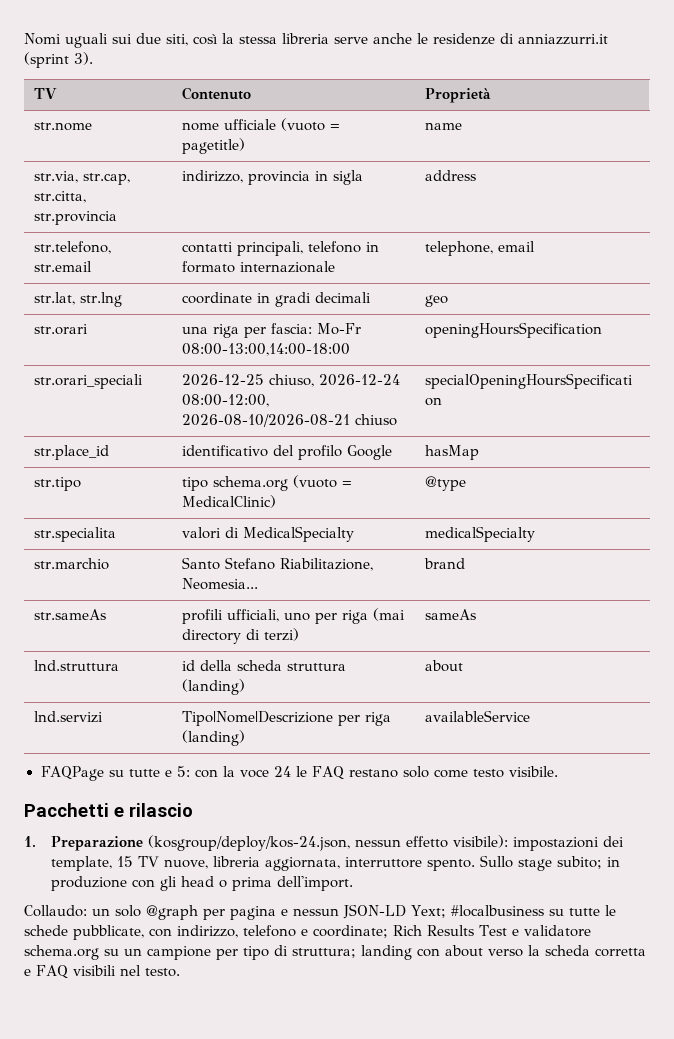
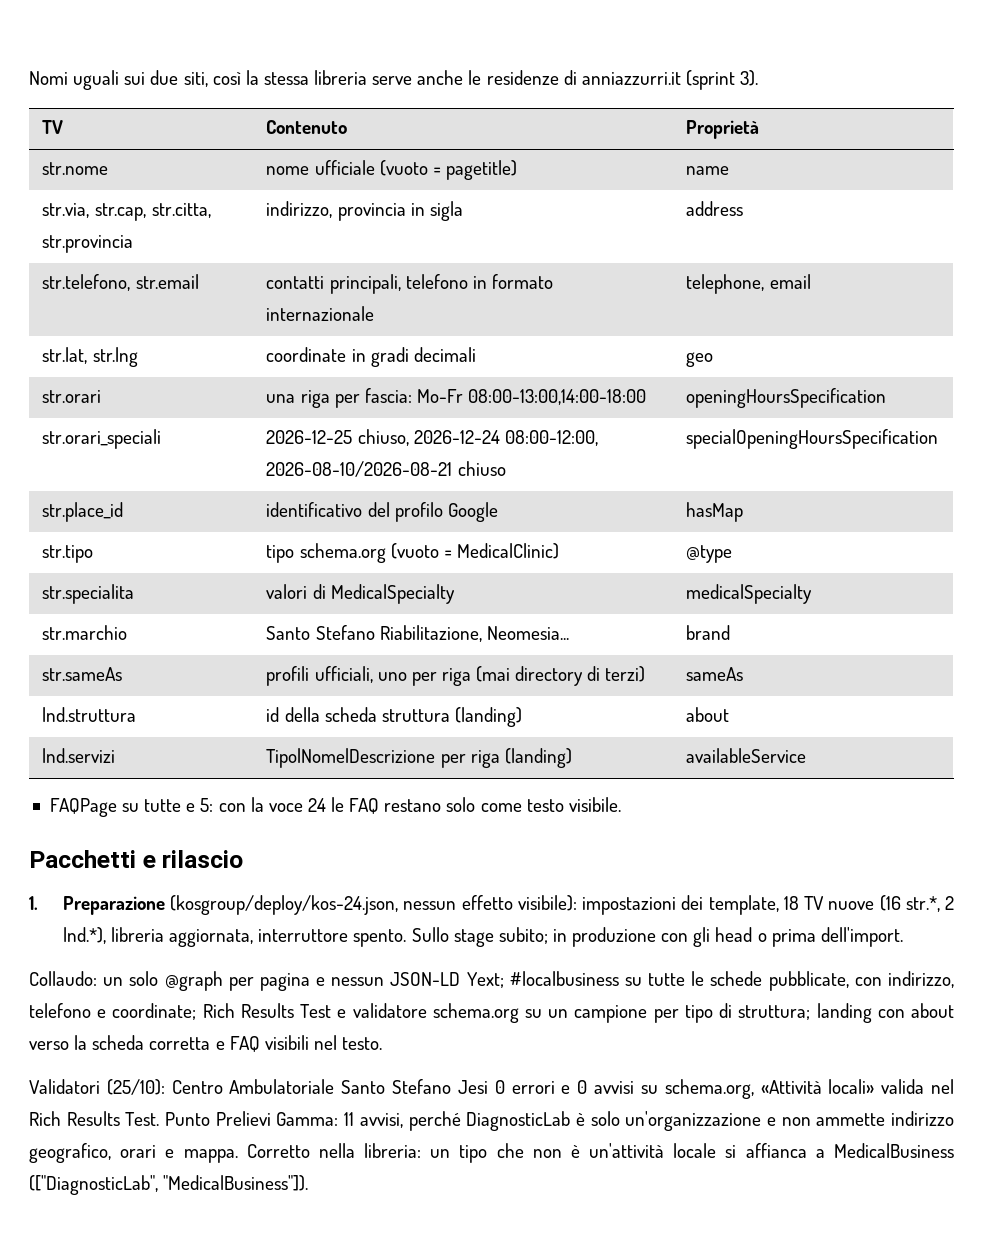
[117,856,209,869] 15 TV nuove, -> [783,895,955,912] [62,927,106,944] 18 TV nuove (16 str.*, 2 lnd.*),
(180, 972) none -> [29,1079,954,1099] [29,1111,954,1131] [29,1143,954,1163] [29,1175,309,1195] // Validatori (25/10): Centro Ambulatoriale Santo Stefano Jesi 0 errori e 0 avvisi su schema.org, «Attività locali» valida nel Rich Results Test. Punto Prelievi Gamma: 11 avvisi, perché DiagnosticLab è solo un'organizzazione e non ammette indirizzo geografico, orari e mappa. Corretto nella libreria: un tipo che non è un'attività locale si affianca a MedicalBusiness (["DiagnosticLab", "MedicalBusiness"]).

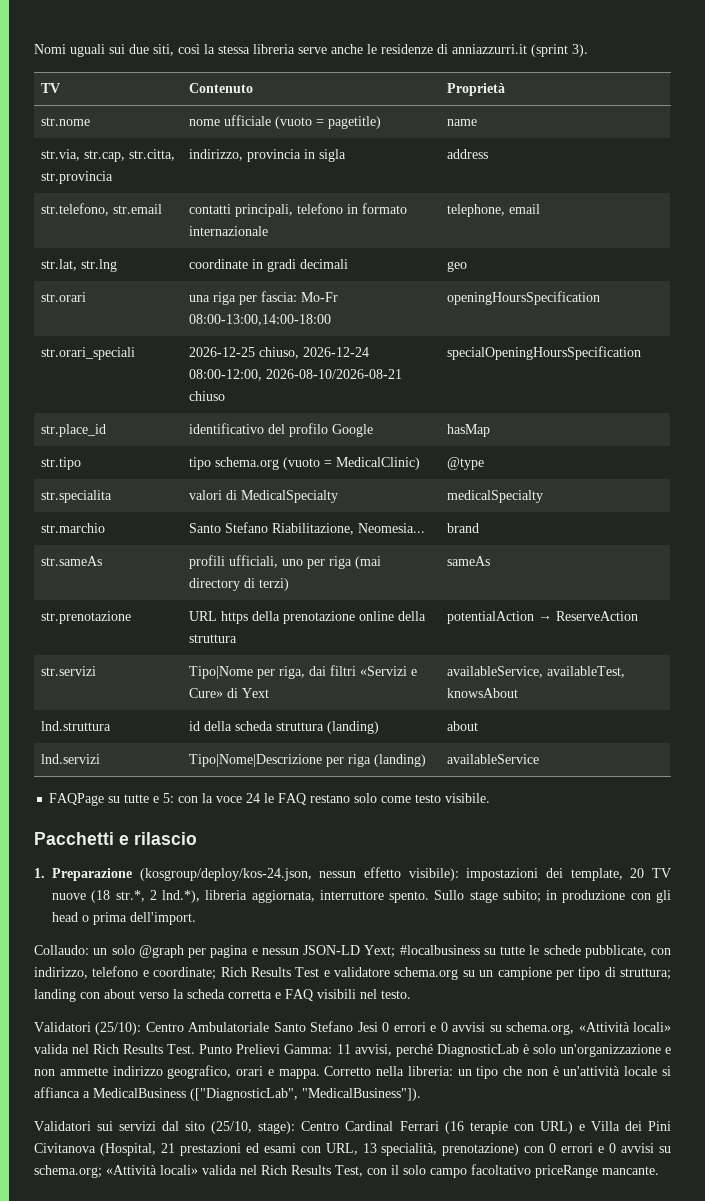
(744, 674) none -> [40,611,131,624] [188,611,426,624] [188,634,237,643] [446,611,638,624] [40,666,96,676] [188,665,417,679] [188,688,269,698] [446,666,625,678] [446,688,518,698] // str.prenotazione | URL https della prenotazione online della struttura | potentialAction → ReserveAction // str.servizi | Tipo|Nome per riga, dai filtri «Servizi e Cure» di Yext | availableService, availableTest, knowsAbout
[783,896,799,910] 18 -> [630,868,645,878] 20
[879,895,901,911] (16 -> [91,890,111,903] (18
(309, 1183) none -> [34,1121,671,1134] [34,1143,672,1156] [34,1164,659,1178] // Validatori sui servizi dal sito (25/10, stage): Centro Cardinal Ferrari (16 terapie con URL) e Villa dei Pini Civitanova (Hospital, 21 prestazioni ed esami con URL, 13 specialità, prenotazione) con 0 errori e 0 avvisi su schema.org; «Attività locali» valida nel Rich Results Test, con il solo campo facoltativo priceRange mancante.

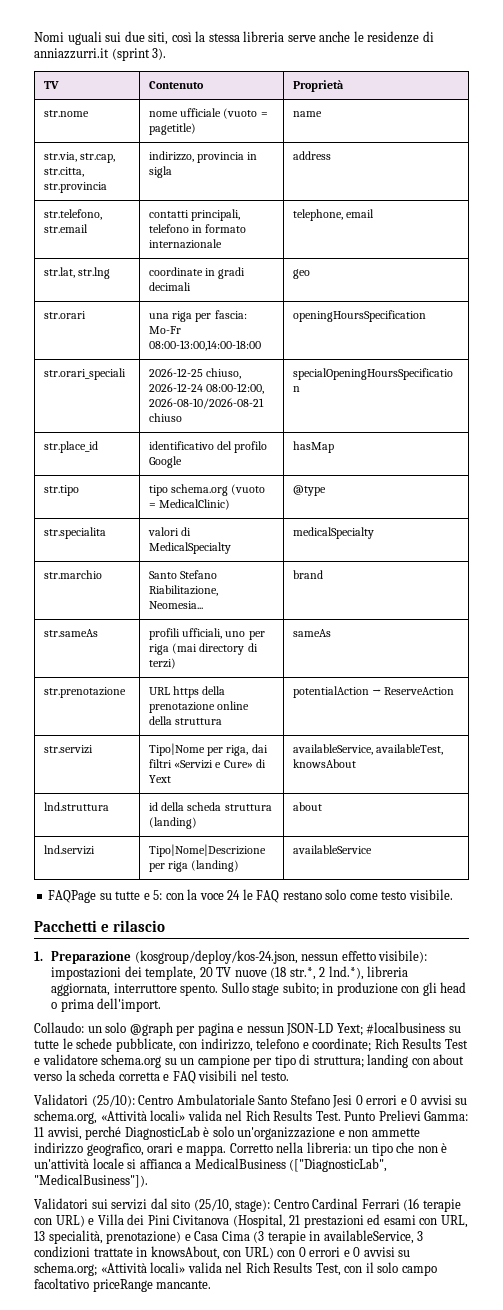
(520, 1149) none -> [184,1230,424,1244] [34,1246,274,1260] e Casa Cima (3 terapie in availableService, 3 condizioni trattate in knowsAbout, con URL)

